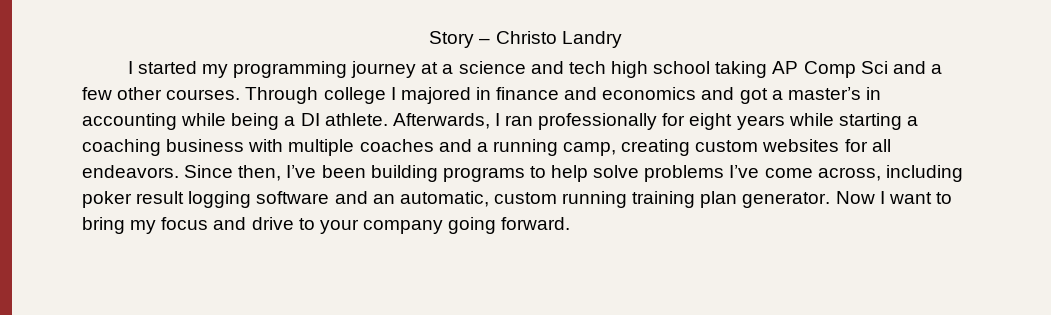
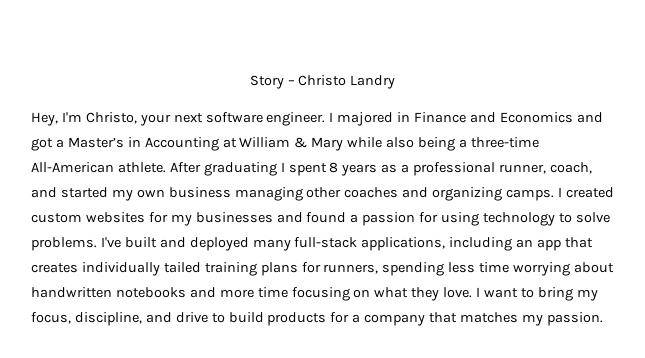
[127,61,942,78] [82,87,881,104] [82,113,918,130] [82,139,891,156] [82,165,963,182] [82,191,875,208] I started my programming journey at a science and tech high school taking AP Comp Sci and a few other courses. Through college I majored in finance and economics and got a master’s in accounting while being a DI athlete. Afterwards, I ran professionally for eight years while starting a coaching business with multiple coaches and a running camp, creating custom websites for all endeavors. Since then, I’ve been building programs to help solve problems I’ve come across, including poker result logging software and an automatic, custom running training plan generator. Now -> [31,112,603,126] [31,137,539,151] [31,162,592,176] [31,187,614,201] [31,212,610,226] [31,237,594,251] [31,262,615,276] [31,287,473,301] Hey, I'm Christo, your next software engineer. I majored in Finance and Economics and got a Master’s in Accounting at William & Mary while also being a three-time All-American athlete. After graduating I spent 8 years as a professional runner, coach, and started my own business managing other coaches and organizing camps. I created custom websites for my businesses and found a passion for using technology to solve problems. I've built and deployed many full-stack applications, including an app that creates individually tailed training plans for runners, spending less time worrying about handwritten notebooks and more time focusing on what they love.
[161,217,209,230] focus -> [31,312,142,326] focus, discipline,
[319,217,571,234] your company going forward. -> [228,312,603,326] build products for a company that matches my passion.

